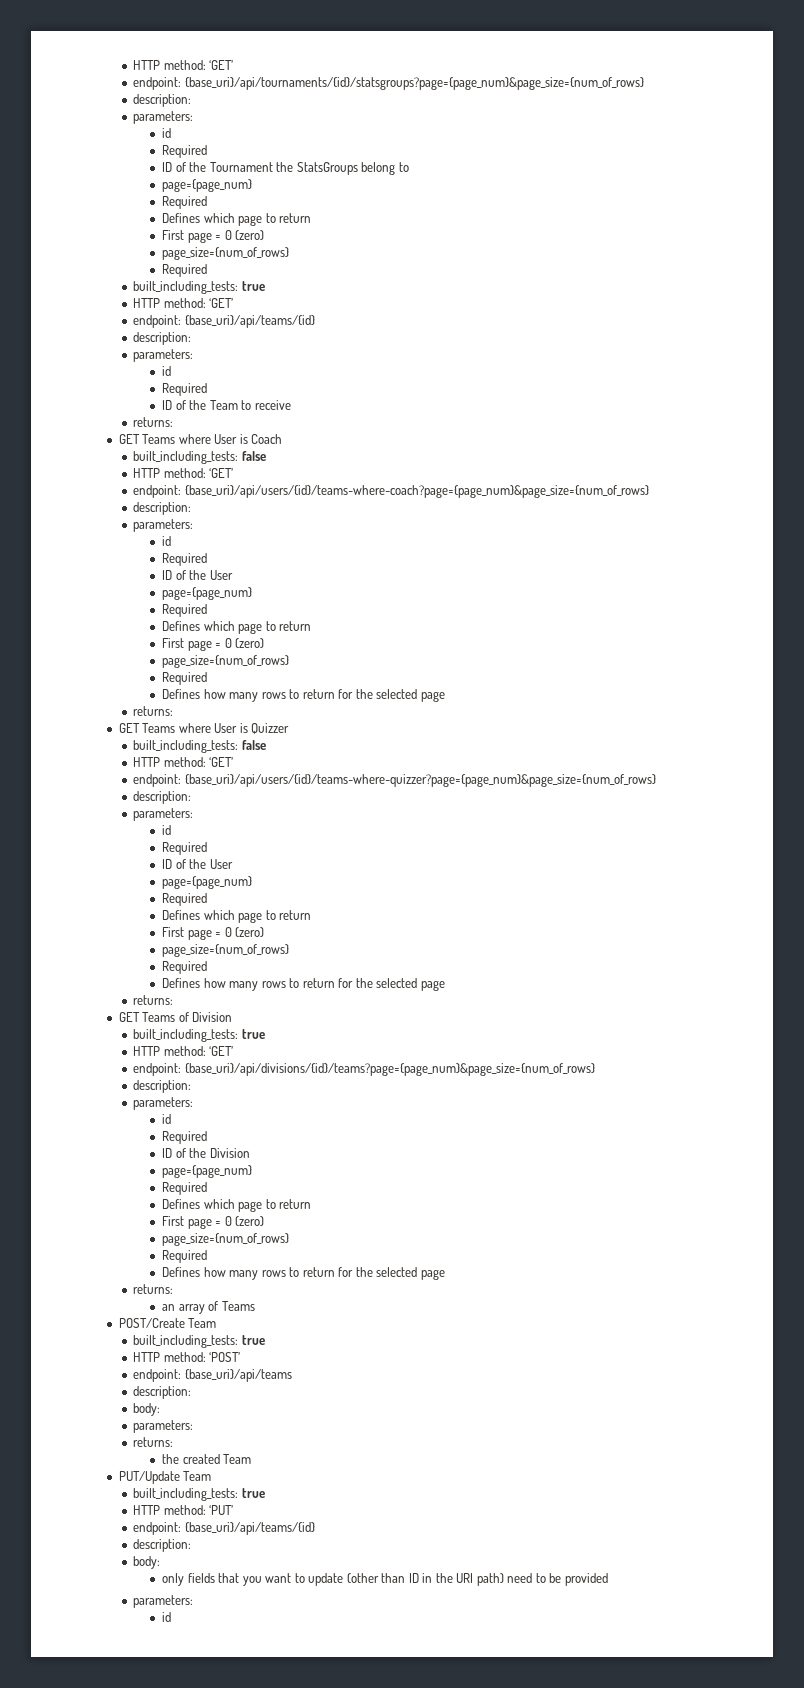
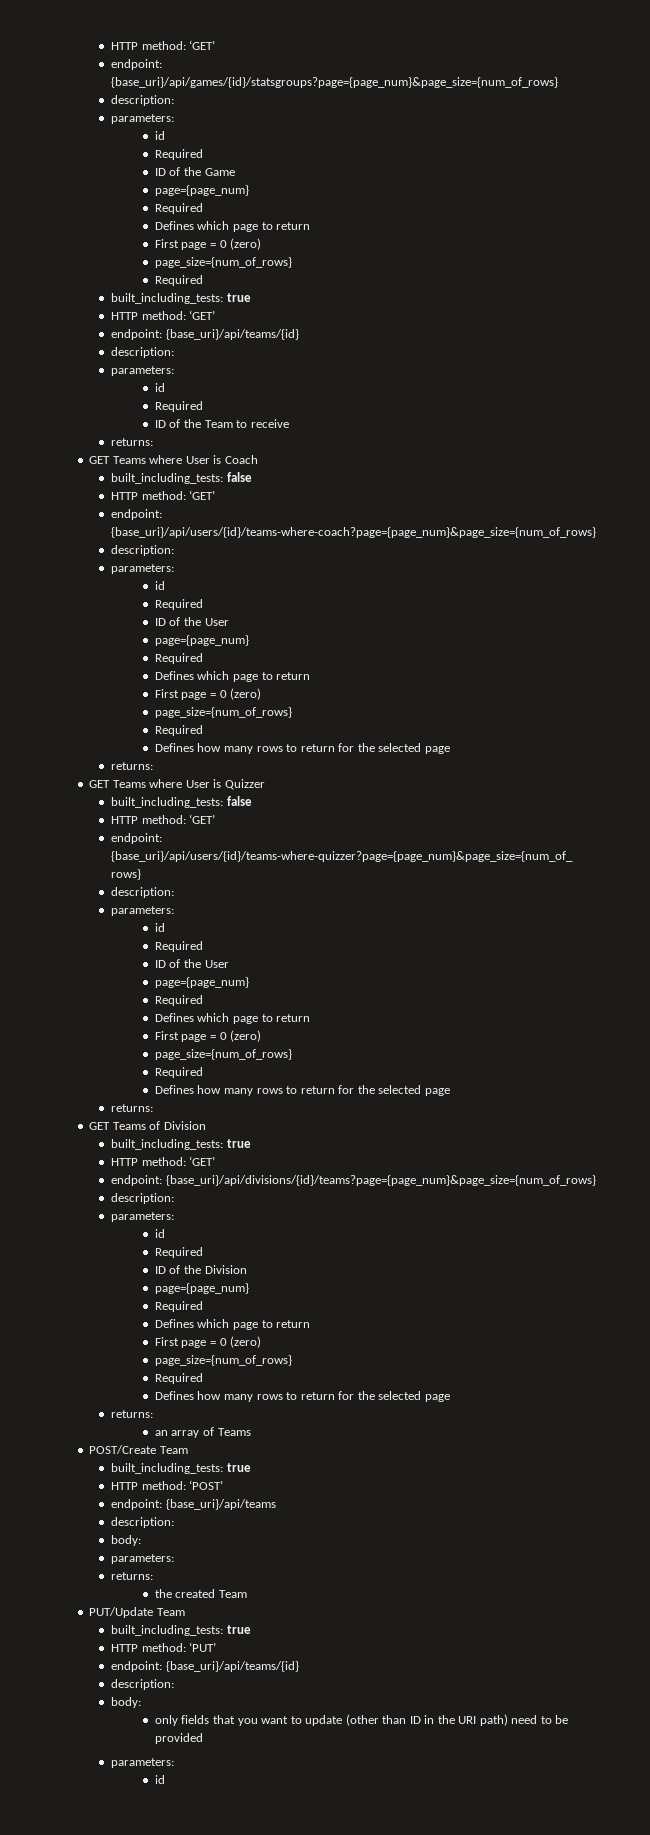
[133,60,234,70] [133,77,644,90] [133,94,192,107] [133,111,194,124] [162,128,172,138] [162,145,208,158] [162,162,409,175] HTTP method: ‘GET’ // endpoint: {base_uri}/api/tournaments/{id}/statsgroups?page={page_num}&page_size={num_of_rows} // description: // parameters: // id // Required // ID of the Tournament the StatsGroups belong to -> [111,40,216,50] [111,59,163,70] [111,77,559,88] [111,95,175,106] [111,114,175,124] [154,131,165,140] [154,149,203,160] [154,167,235,176] HTTP method: ‘GET’ // endpoint: {base_uri}/api/games/{id}/statsgroups?page={page_num}&page_size={num_of_rows} // description: // parameters: // id // Required // ID of the Game

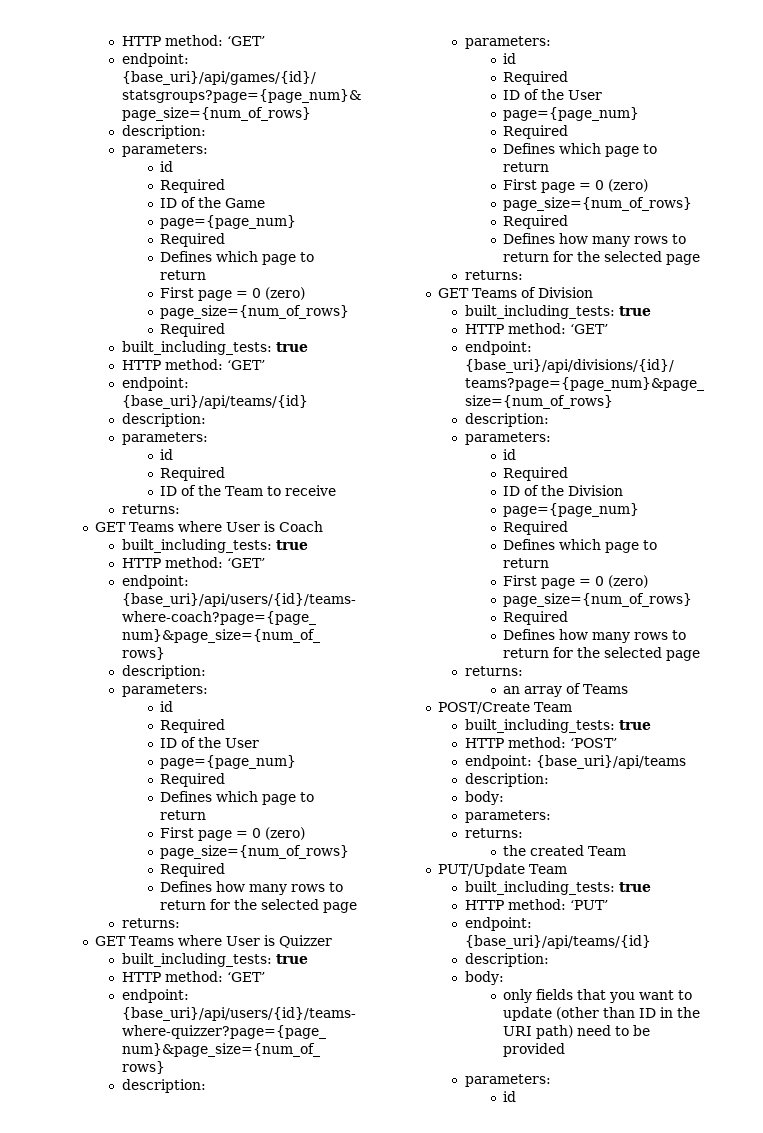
[226,472,252,482] false -> [275,540,308,550] true
[226,796,252,806] false -> [275,954,308,964] true

